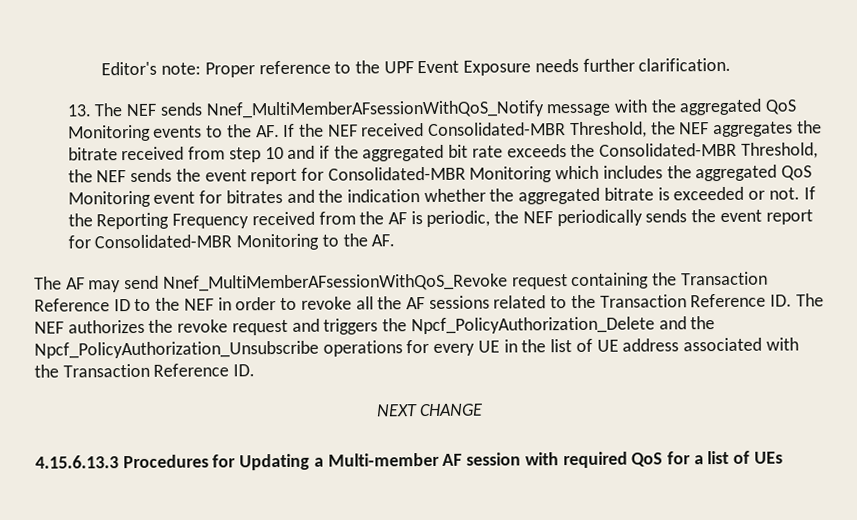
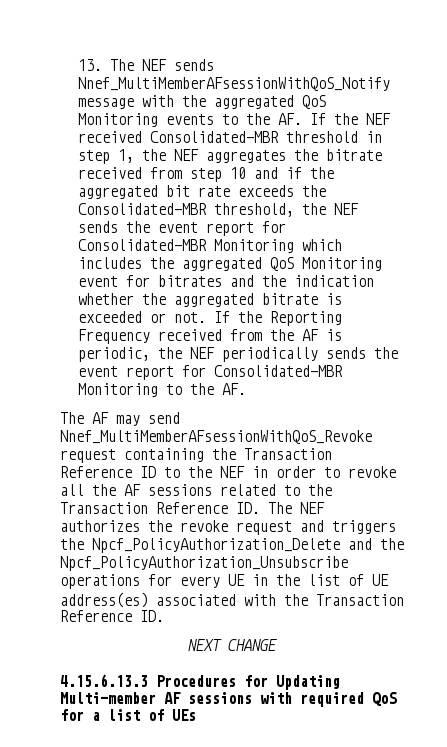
[101,57,732,78] Editor's note: Proper reference to the UPF Event Exposure needs further clarification. // -> (77, 65) none
[569,121,647,139] Threshold, -> [285,131,382,143] [77,149,134,164] threshold in step 1,
[740,142,818,159] Threshold, -> [213,203,294,217] threshold,
[622,338,680,352] address -> [60,592,148,608] address(es)
[313,457,324,467] a -> (340, 682) none
[466,452,522,466] session -> [188,692,252,704] sessions

